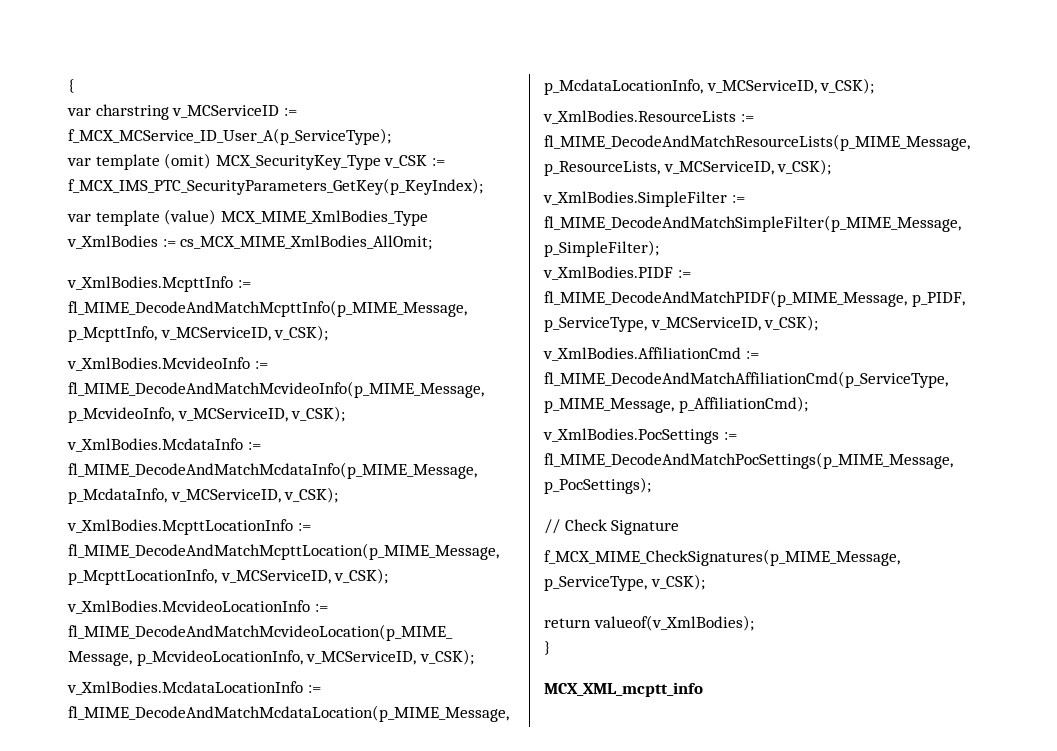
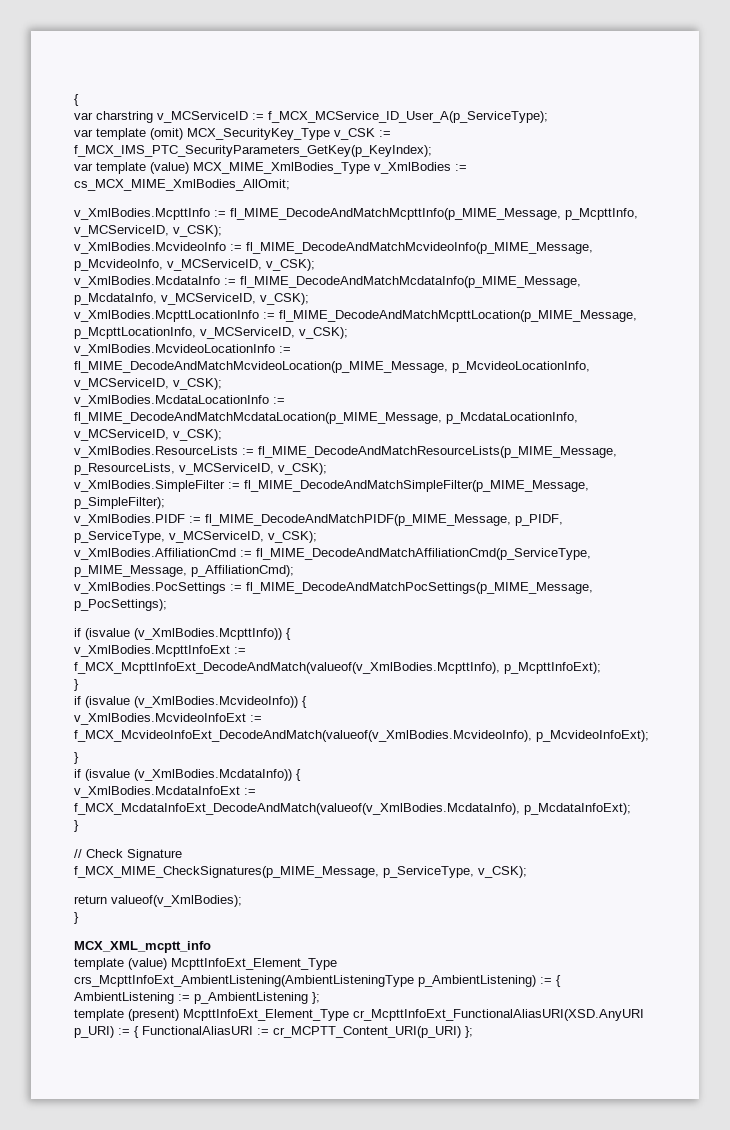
(651, 485) none -> [74,628,291,640] [74,645,246,657] [74,662,601,674] [74,679,79,691] [74,696,307,708] [74,713,262,725] [74,730,649,742] [74,752,79,764] [74,769,301,781] [74,786,256,798] [74,803,631,815] [74,820,79,832] // if (isvalue (v_XmlBodies.McpttInfo)) { // v_XmlBodies.McpttInfoExt := f_MCX_McpttInfoExt_DecodeAndMatch(valueof(v_XmlBodies.McpttInfo), p_McpttInfoExt); // } // if (isvalue (v_XmlBodies.McvideoInfo)) { // v_XmlBodies.McvideoInfoExt := f_MCX_McvideoInfoExt_DecodeAndMatch(valueof(v_XmlBodies.McvideoInfo), p_McvideoInfoExt); // } // if (isvalue (v_XmlBodies.McdataInfo)) { // v_XmlBodies.McdataInfoExt := f_MCX_McdataInfoExt_DecodeAndMatch(valueof(v_XmlBodies.McdataInfo), p_McdataInfoExt); // }
(703, 689) none -> [74,958,337,970] [74,975,561,987] [74,992,320,1004] [74,1009,644,1021] [74,1026,473,1038] // template (value) McpttInfoExt_Element_Type crs_McpttInfoExt_AmbientListening(AmbientListeningType p_AmbientListening) := { AmbientListening := p_AmbientListening }; // template (present) McpttInfoExt_Element_Type cr_McpttInfoExt_FunctionalAliasURI(XSD.AnyURI p_URI) := { FunctionalAliasURI := cr_MCPTT_Content_URI(p_URI) };

